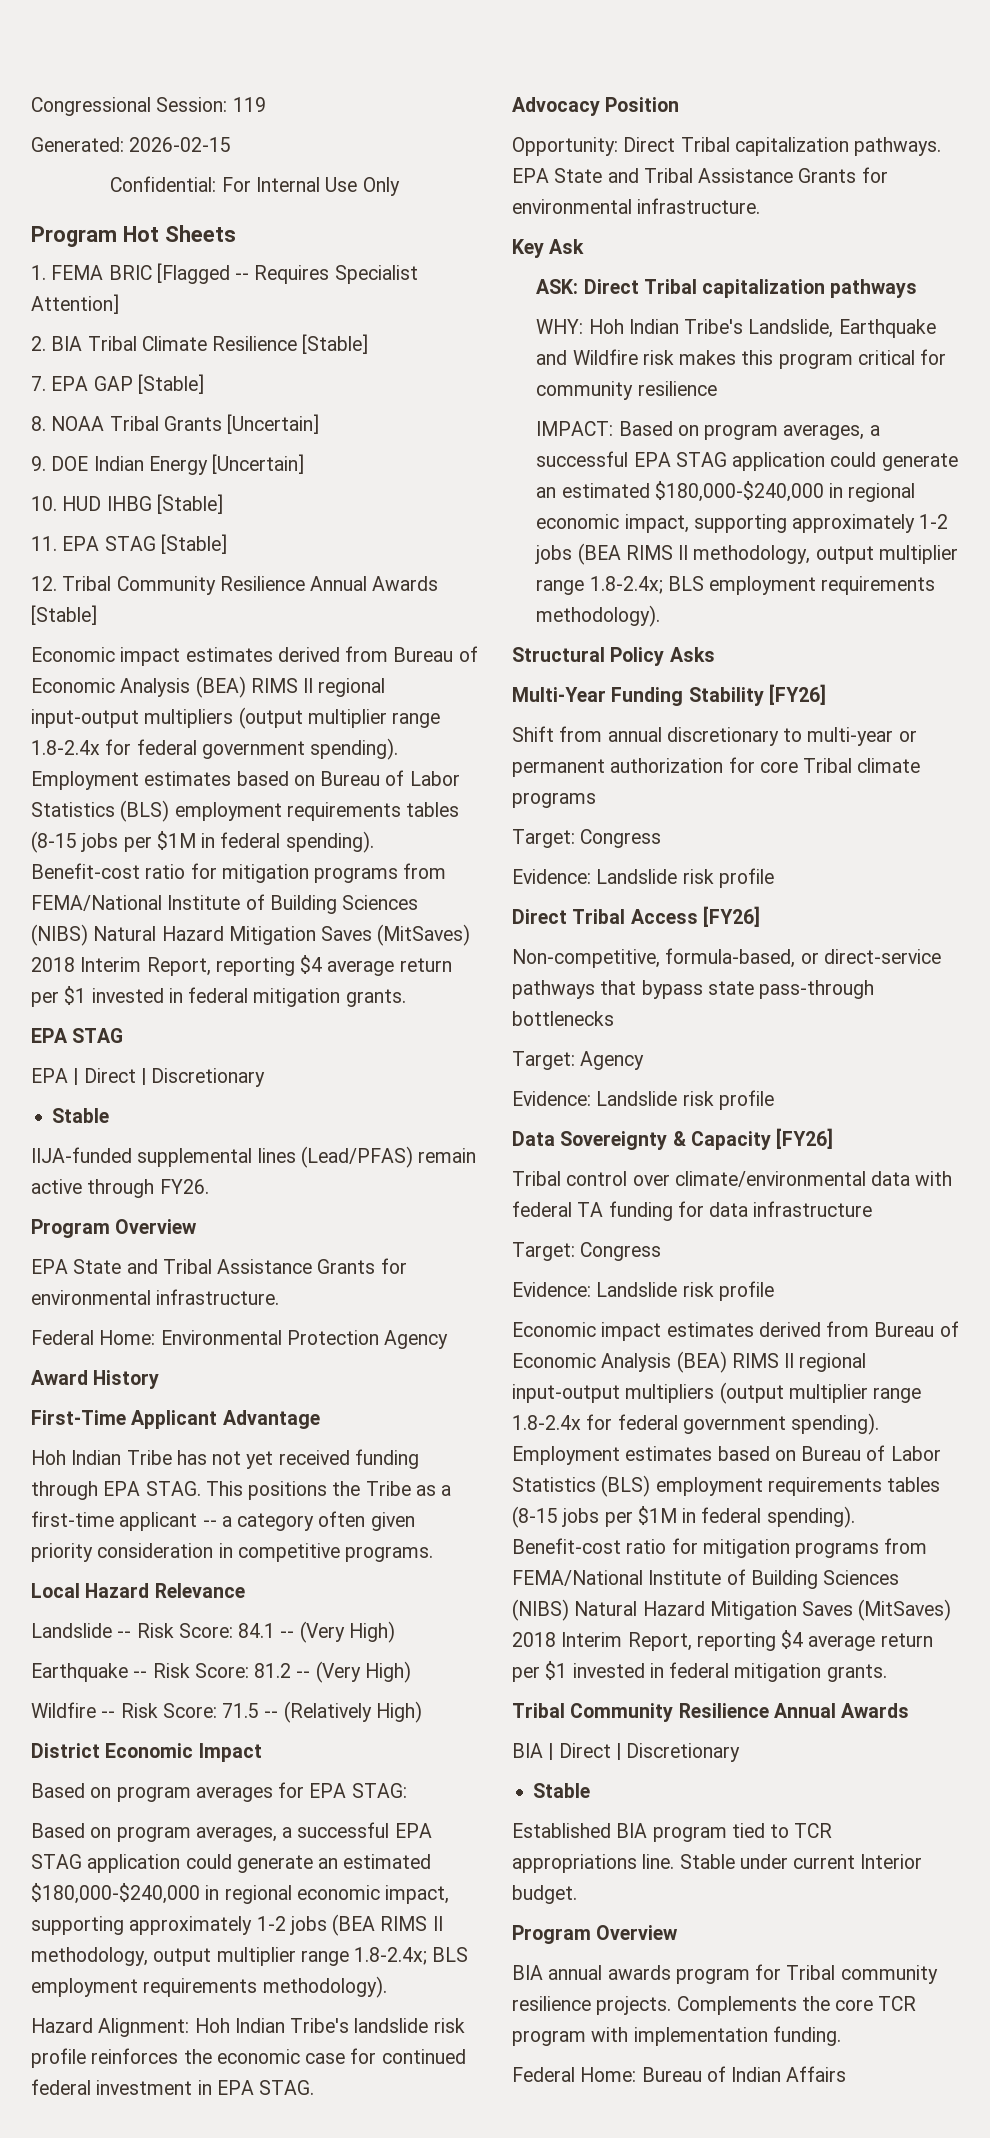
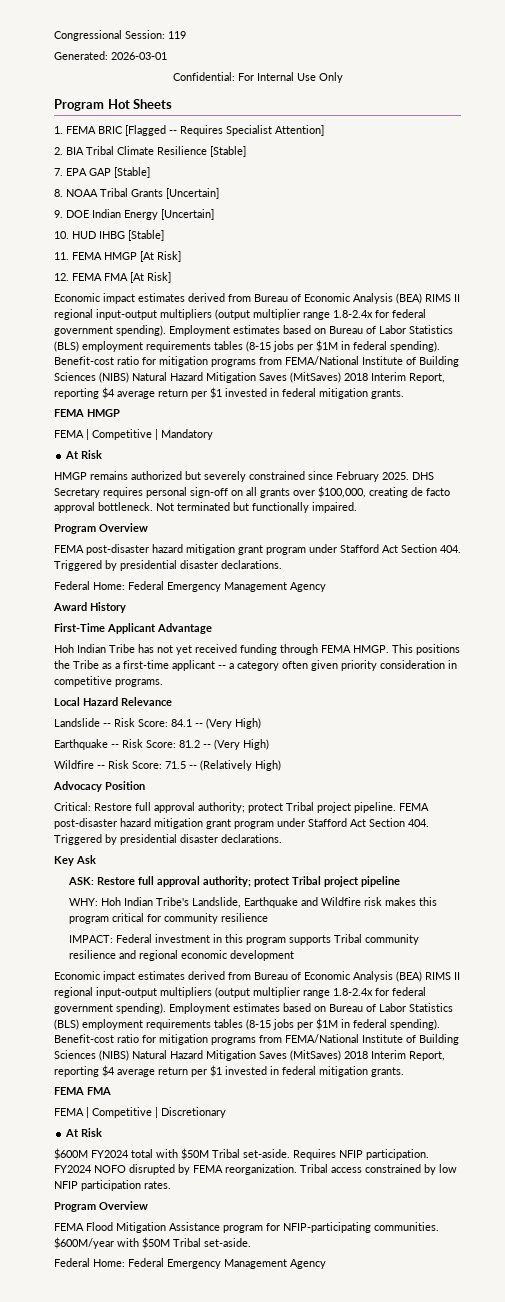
[129,137,232,152] 2026-02-15 -> [111,52,167,60] 2026-03-01
[62,534,227,554] [31,576,439,595] [31,605,97,625] EPA STAG [Stable] // 12. Tribal Community Resilience Annual Awards [Stable] -> [72,251,181,262] [54,272,171,283] FEMA HMGP [At Risk] // 12. FEMA FMA [At Risk]
[31,1028,124,1043] [31,1068,266,1087] [52,1108,110,1123] [31,1146,477,1168] [31,1179,209,1198] [31,1219,198,1238] [31,1258,407,1274] [31,1289,280,1305] [31,1330,379,1345] EPA STAG // EPA | Direct | Discretionary // Stable // IIJA-funded supplemental lines (Lead/PFAS) remain active through FY26. // Program Overview // EPA State and Tribal Assistance Grants for environmental infrastructure. // Federal Home: Environmental Protection -> [54,409,120,417] [54,429,213,440] [65,450,103,459] [54,471,434,482] [54,486,450,498] [54,502,357,513] [54,523,148,534] [54,544,461,555] [54,560,282,571] [54,581,287,592] FEMA HMGP // FEMA | Competitive | Mandatory // At Risk // HMGP remains authorized but severely constrained since February 2025. DHS Secretary requires personal sign-off on all grants over $100,000, creating de facto approval bottleneck. Not terminated but functionally impaired. // Program Overview // FEMA post-disaster hazard mitigation grant program under Stafford Act Section 404. Triggered by presidential disaster declarations. // Federal Home: Federal Emergency Management
[103,1481,201,1496] EPA STAG. -> [321,645,389,653] FEMA HMGP.
[31,1743,262,1762] [31,1782,407,1802] [31,1822,432,1842] [31,1854,432,1873] [31,1883,450,1904] [31,1914,443,1936] [31,1947,469,1966] [31,1976,387,1998] [31,2018,465,2037] [31,2048,466,2068] [31,2079,315,2095] [512,97,680,116] [512,137,942,156] [512,167,888,183] [512,198,761,214] [512,239,585,258] [536,279,918,298] District Economic Impact // Based on program averages for EPA STAG: // Based on program averages, a successful EPA STAG application could generate an estimated $180,000-$240,000 in regional economic impact, supporting approximately 1-2 jobs (BEA RIMS II methodology, output multiplier range 1.8-2.4x; BLS employment requirements methodology). // Hazard Alignment: Hoh Indian Tribe's landslide risk profile reinforces the economic case for continued federal investment in EPA STAG. // Advocacy Position // Opportunity: Direct Tribal capitalization pathways. EPA State and Tribal Assistance Grants for environmental infrastructure. // Key Ask // ASK: Direct Tribal capitalization pathways -> [53,781,145,792] [54,802,429,813] [54,818,429,829] [54,834,282,845] [54,855,96,866] [68,876,401,887] Advocacy Position // Critical: Restore full approval authority; protect Tribal project pipeline. FEMA post-disaster hazard mitigation grant program under Stafford Act Section 404. Triggered by presidential disaster declarations. // Key Ask // ASK: Restore full approval authority; protect Tribal project pipeline
[618,421,880,440] [536,451,958,471] [536,481,916,502] [536,514,949,533] [535,543,958,565] [536,576,936,595] [536,605,661,627] [512,647,715,666] [512,684,826,706] [512,726,917,746] [512,757,921,777] [512,792,596,808] [512,829,662,848] [512,868,774,888] [512,906,760,927] [512,948,941,968] [512,980,875,999] [512,1011,614,1026] [512,1051,645,1070] [512,1090,774,1110] [512,1128,834,1150] [512,1171,953,1187] [512,1201,873,1221] [512,1242,662,1261] [512,1281,774,1301] Based on program averages, a successful EPA STAG application could generate an estimated $180,000-$240,000 in regional economic impact, supporting approximately 1-2 jobs (BEA RIMS II methodology, output multiplier range 1.8-2.4x; BLS employment requirements methodology). // Structural Policy Asks // Multi-Year Funding Stability [FY26] // Shift from annual discretionary to multi-year or permanent authorization for core Tribal climate programs // Target: Congress // Evidence: Landslide risk profile // Direct Tribal Access [FY26] // Non-competitive, formula-based, or direct-service pathways that bypass state pass-through bottlenecks // Target: Agency // Evidence: Landslide risk profile // Data Sovereignty & Capacity [FY26] // Tribal control over climate/environmental data with federal TA funding for data infrastructure // Target: Congress // Evidence: Landslide risk profile -> [116,934,420,945] [69,950,295,961] Federal investment in this program supports Tribal community resilience and regional economic development
[512,1703,910,1722] [512,1743,741,1762] [533,1783,591,1798] [512,1823,833,1842] [512,1854,923,1873] [512,1885,577,1904] [512,1925,679,1944] [512,1964,938,1984] [512,1996,917,2015] [512,2026,841,2046] [512,2066,847,2082] Tribal Community Resilience Annual Awards // BIA | Direct | Discretionary // Stable // Established BIA program tied to TCR appropriations line. Stable under current Interior budget. // Program Overview // BIA annual awards program for Tribal community resilience projects. Complements the core TCR program with implementation funding. // Federal Home: Bureau of Indian Affairs -> [54,1087,111,1095] [54,1107,226,1118] [65,1128,103,1137] [54,1148,429,1160] [54,1164,457,1175] [54,1180,171,1191] [54,1201,148,1212] [54,1222,439,1233] [54,1237,251,1249] [54,1258,326,1269] FEMA FMA // FEMA | Competitive | Discretionary // At Risk // $600M FY2024 total with $50M Tribal set-aside. Requires NFIP participation. FY2024 NOFO disrupted by FEMA reorganization. Tribal access constrained by low NFIP participation rates. // Program Overview // FEMA Flood Mitigation Assistance program for NFIP-participating communities. $600M/year with $50M Tribal set-aside. // Federal Home: Federal Emergency Management Agency

